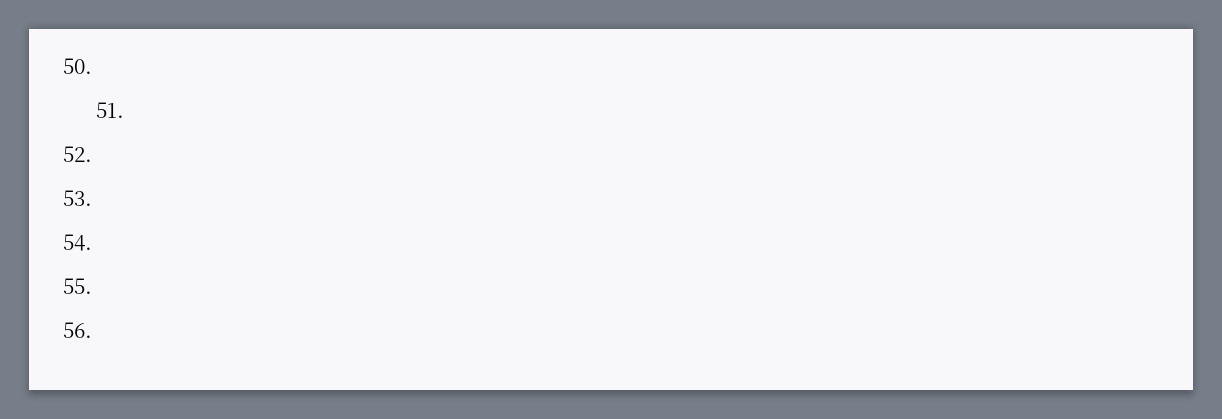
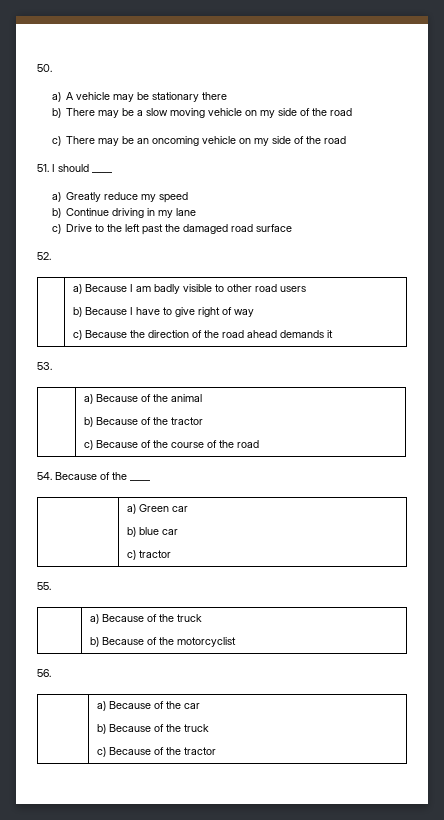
[95,102,124,118] [63,146,92,162] [63,190,92,206] [63,234,92,251] [63,278,92,294] [63,322,92,338] 51. // 52. // 53. // 54. // 55. // 56. -> [51,92,228,102] [51,108,353,118] [51,136,347,146] [37,164,89,172] [92,172,112,173] [51,192,189,203] [51,208,197,218] [51,224,293,235] [37,252,51,260] [72,284,306,294] [72,307,254,317] [72,330,333,340] [37,362,52,370] [83,394,202,404] [83,417,203,427] [83,440,259,450] [37,472,127,480] [130,480,150,481] [126,504,188,514] [126,527,178,537] [126,550,171,560] [37,582,51,590] [89,614,202,624] [89,637,236,647] [37,669,51,677] [96,701,200,711] [96,724,209,734] [96,747,216,757] a) A vehicle may be stationary there // b) There may be a slow moving vehicle on my side of the road // c) There may be an oncoming vehicle on my side of the road // 51. I should ____ // a) Greatly reduce my speed // b) Continue driving in my lane // c) Drive to the left past the damaged road surface // 52. // | a) Because I am badly visible to other road users // b) Because I have to give right of way // c) Because the direction of the road ahead demands it // 53. // | a) Because of the animal // b) Because of the tractor // c) Because of the course of the road // 54. Because of the ____ // | a) Green car // b) blue car // c) tractor // 55. // | a) Because of the truck // b) Because of the motorcyclist // 56. // | a) Because of the car // b) Because of the truck // c) Because of the tractor

